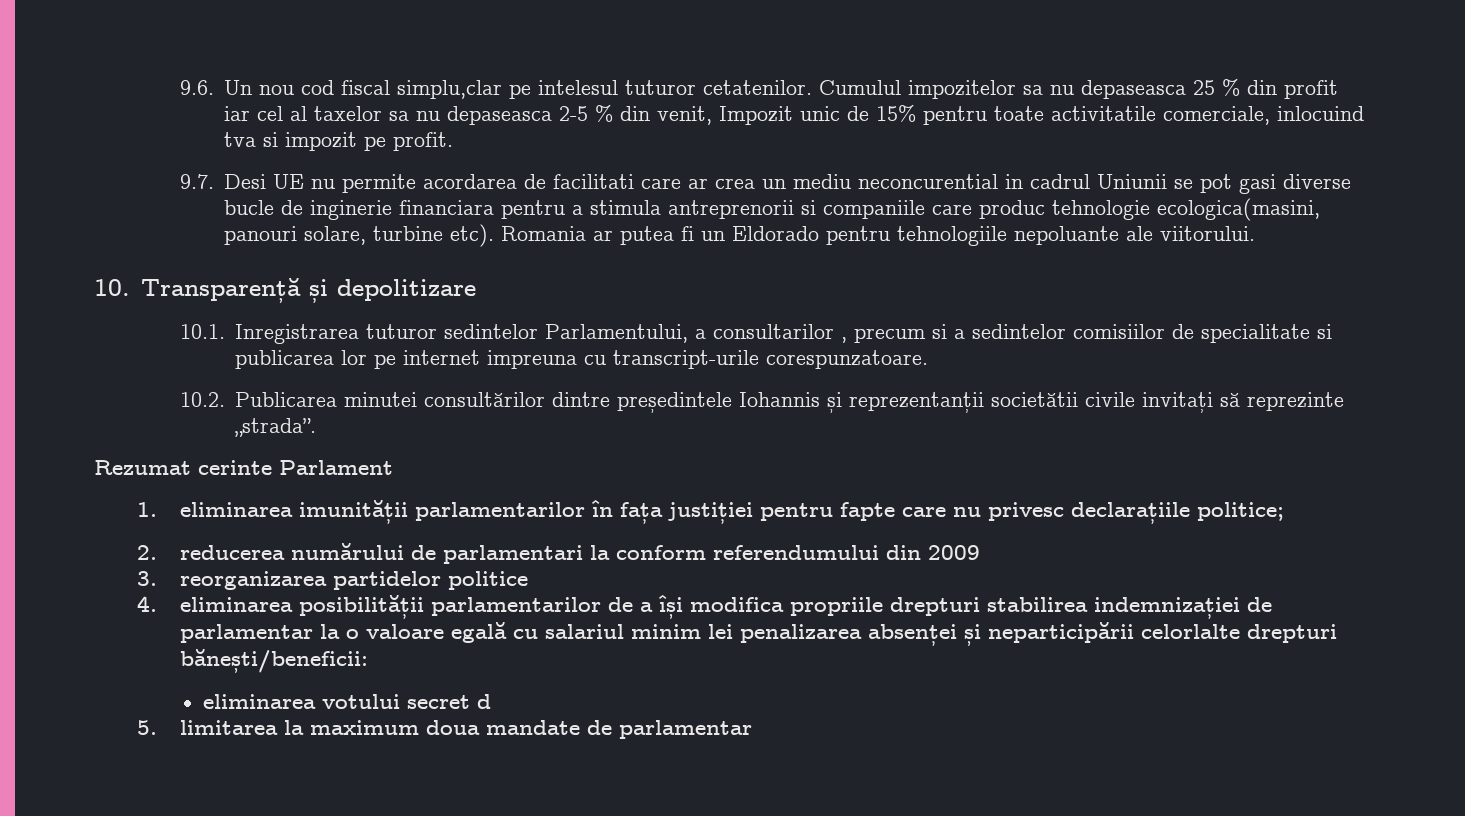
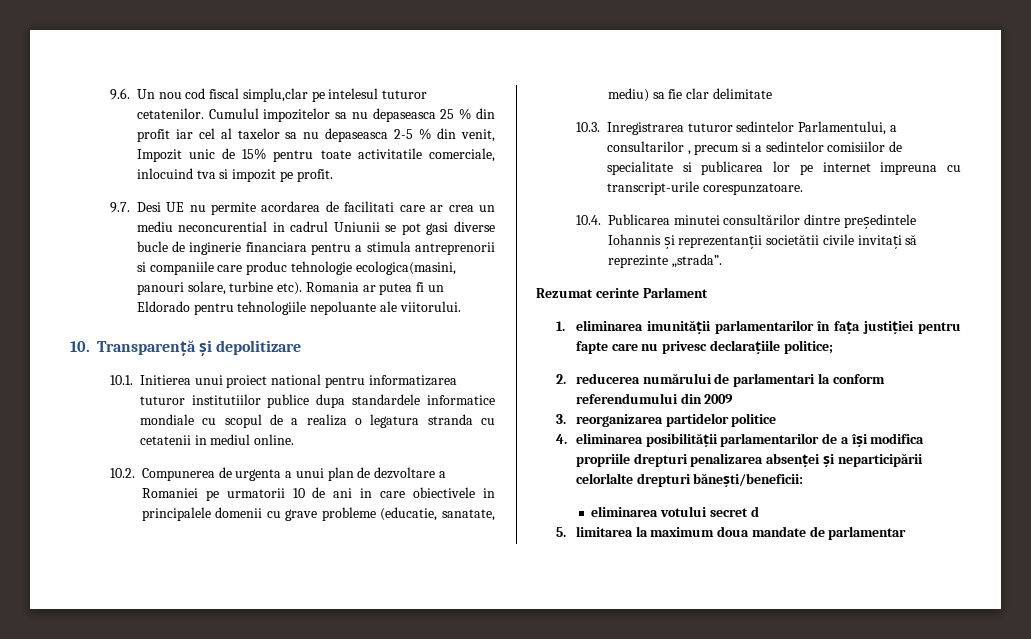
(225, 331) none -> [139,374,457,388] [139,394,496,408] [139,414,495,428] [139,434,295,445] [109,467,447,481] [141,487,495,501] [141,507,495,521] [607,88,772,102] [575,122,600,132] Initierea unui proiect national pentru informatizarea tuturor institutiilor publice dupa standardele informatice mondiale cu scopul de a realiza o legatura stranda cu cetatenii in mediul online. // 10.2. Compunerea de urgenta a unui plan de dezvoltare a Romaniei pe urmatorii 10 de ani in care obiectivele in principalele domenii cu grave probleme (educatie, sanatate, mediu) sa fie clar delimitate // 10.3.
[179,392,225,407] 10.2. -> [575,215,601,225] 10.4.
[986,597,1272,619] [179,622,733,643] stabilirea indemnizației de parlamentar la o valoare egală cu salariul minim lei -> (688, 460) none

